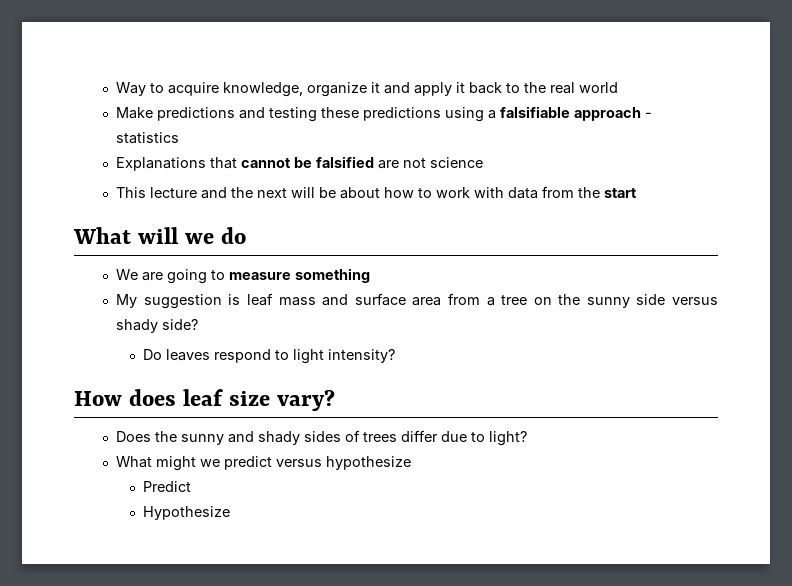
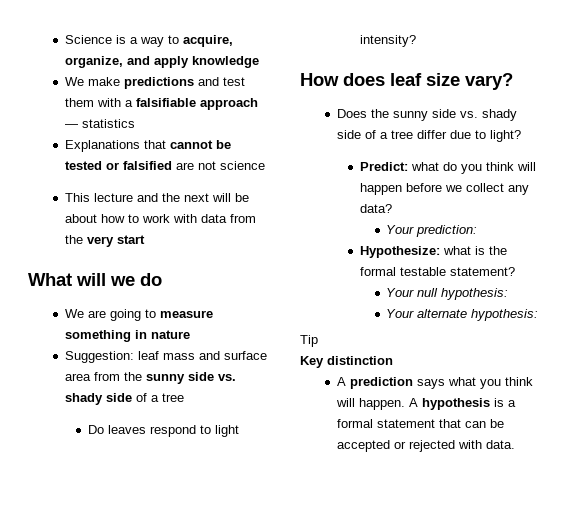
[116,82,619,97] [116,107,485,122] Way to acquire knowledge, organize it and apply it back to the real world // Make predictions and testing these predictions using -> [65,35,234,47] [65,56,260,68] [65,77,246,89] [65,98,122,107] Science is a way to acquire, organize, and apply knowledge // We make predictions and test them with
[645,112,653,118] - -> [65,124,79,128] —
(313, 162) none -> [65,161,120,170] tested or
(601, 192) none -> [87,236,115,247] very
[116,294,241,309] // My suggestion is -> [135,330,191,339] [65,351,135,363] in nature // Suggestion:
[486,294,718,308] [116,319,199,333] a tree on the sunny side versus shady side? -> [124,372,237,384] [65,393,185,405] the sunny side vs. shady side of a tree
[228,430,528,446] [116,456,412,471] [142,481,191,492] [142,506,230,520] and shady sides of trees differ due to light? // What might we predict versus hypothesize // Predict // Hypothesize -> [432,109,518,121] [337,130,522,142] [359,162,536,174] [359,183,529,195] [359,204,392,213] [386,225,478,237] [359,246,507,258] [359,267,515,276] [386,288,509,300] [386,309,539,321] [300,335,318,347] [300,356,393,368] [337,377,534,389] [336,398,517,410] [337,419,505,428] [337,440,516,452] side vs. shady side of a tree differ due to light? // Predict: what do you think will happen before we collect any data? // Your prediction: // Hypothesize: what is the formal testable statement? // Your null hypothesis: // Your alternate hypothesis: // Tip // Key distinction // A prediction says what you think will happen. A hypothesis is a formal statement that can be accepted or rejected with data.

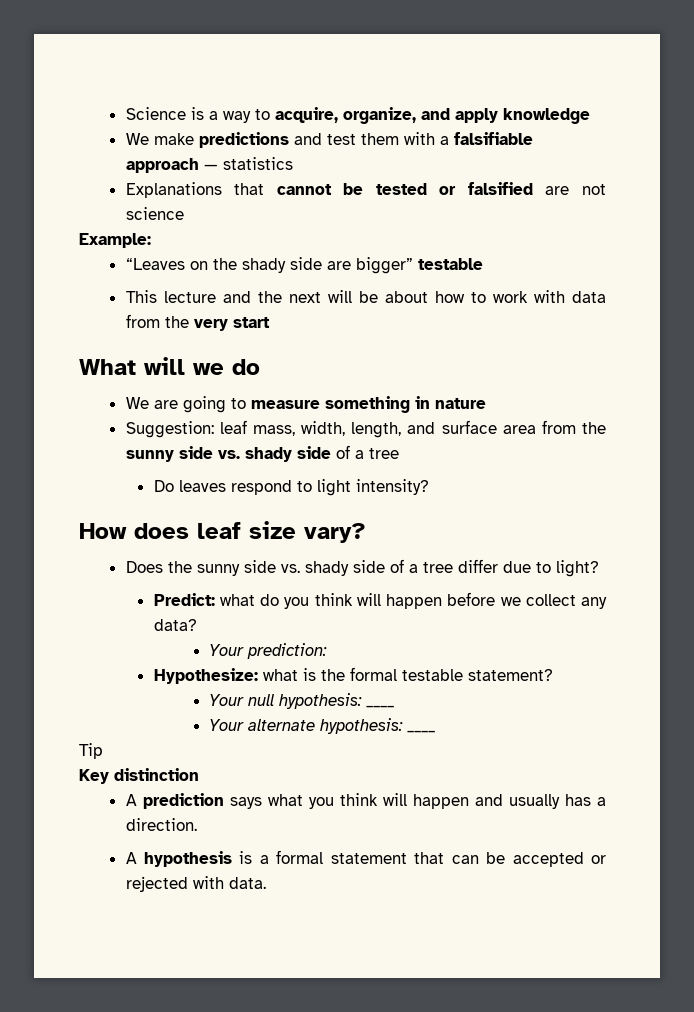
(266, 165) none -> [79,233,151,248] [125,257,483,274] // Example: // “Leaves on the shady side are bigger” testable
[163,353,196,360] mass -> [252,421,402,438] mass, width, length,
(509, 294) none -> [366,705,396,708] ____
(539, 315) none -> [407,730,437,733] ____
[359,398,406,410] happen. -> [412,794,606,809] [125,818,197,831] happen and usually has a direction. //

